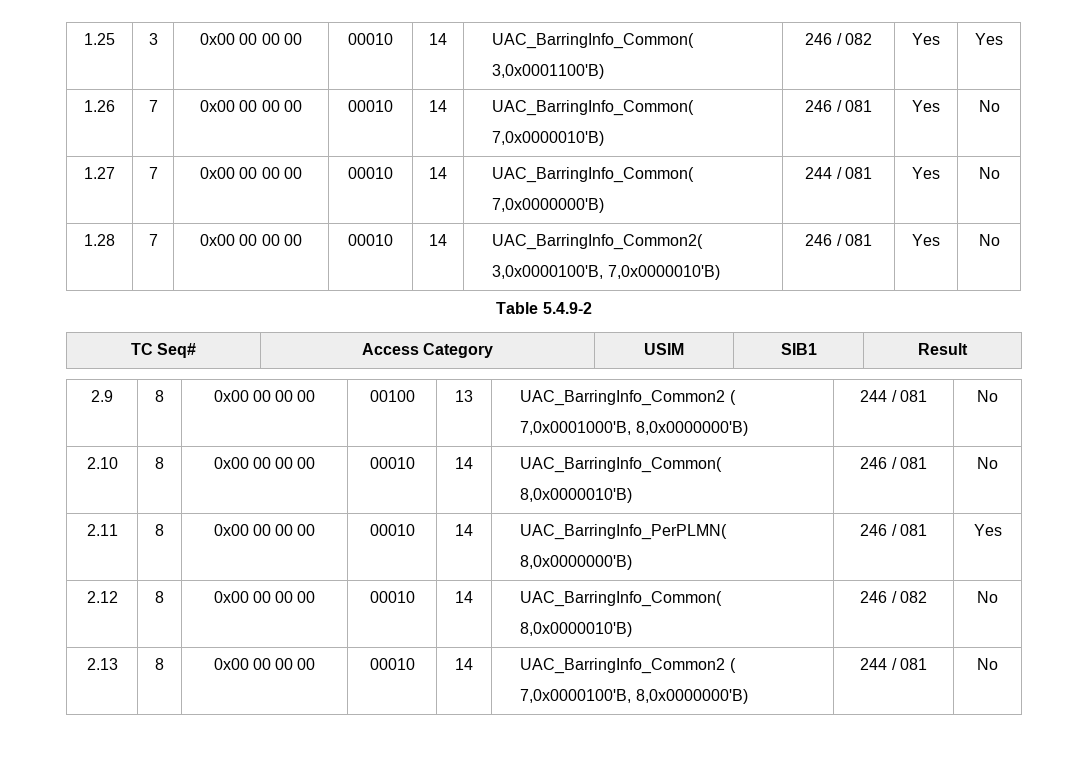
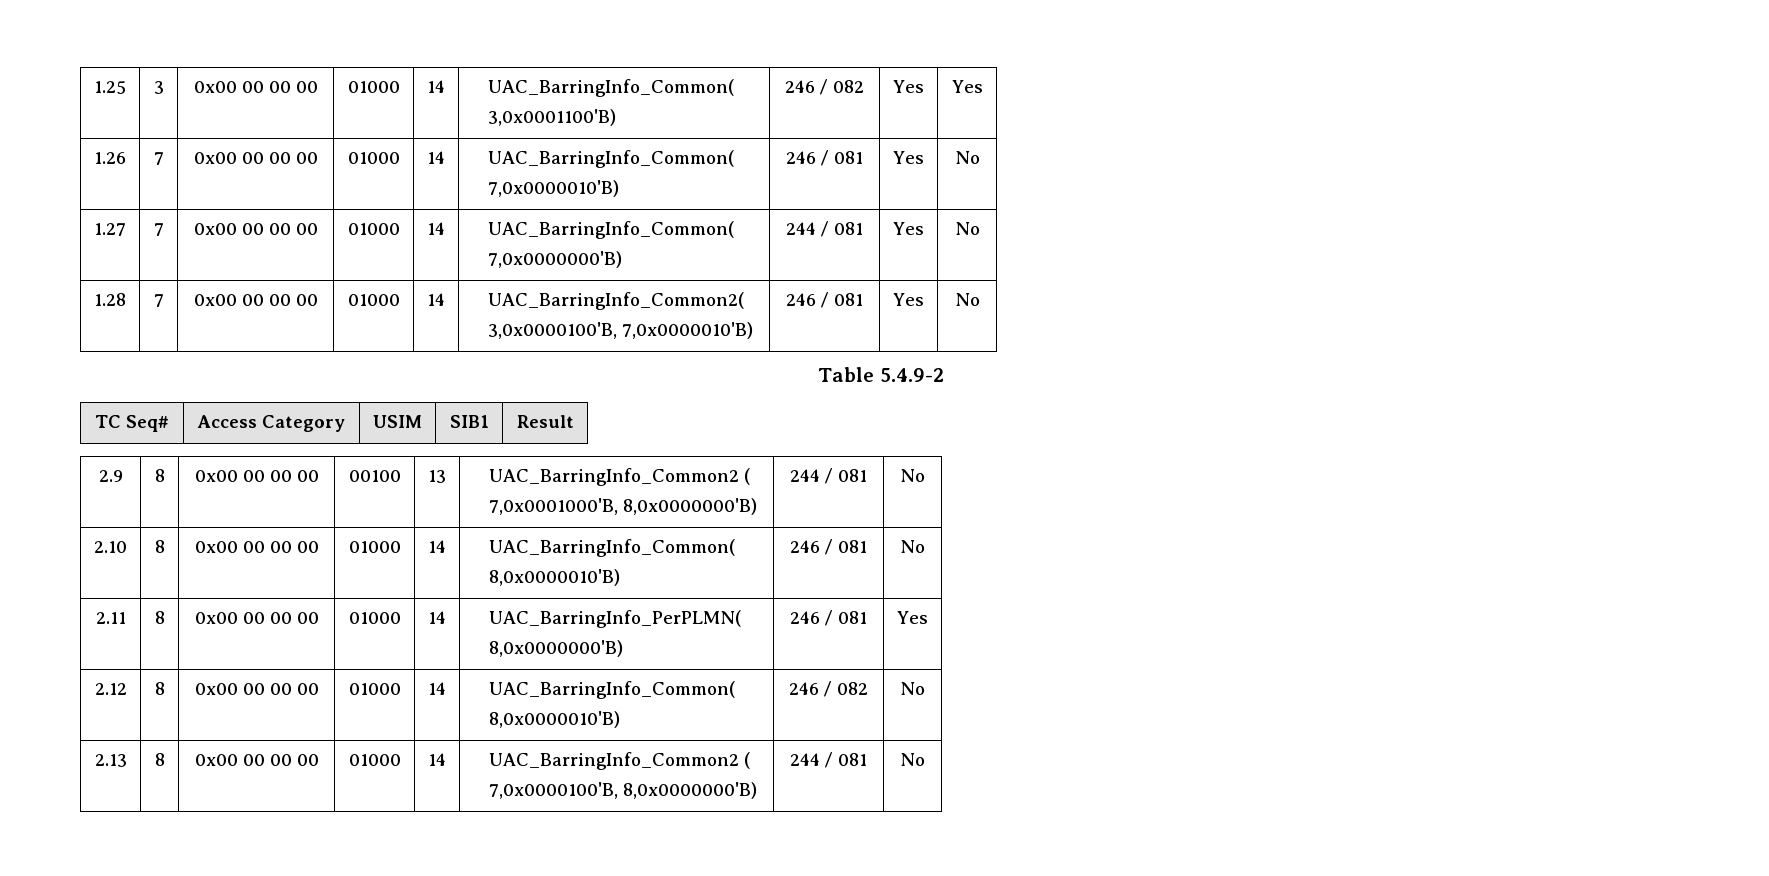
[348,33,393,45] 00010 -> [347,81,400,93] 01000
[348,100,393,112] 00010 -> [347,152,400,164] 01000
[348,167,393,179] 00010 -> [347,223,400,235] 01000
[348,234,393,246] 00010 -> [347,294,400,306] 01000
[369,457,415,469] 00010 -> [348,541,401,553] 01000
[369,524,415,536] 00010 -> [348,612,401,624] 01000
[369,591,415,603] 00010 -> [348,683,401,695] 01000
[369,658,415,670] 00010 -> [348,754,401,766] 01000

